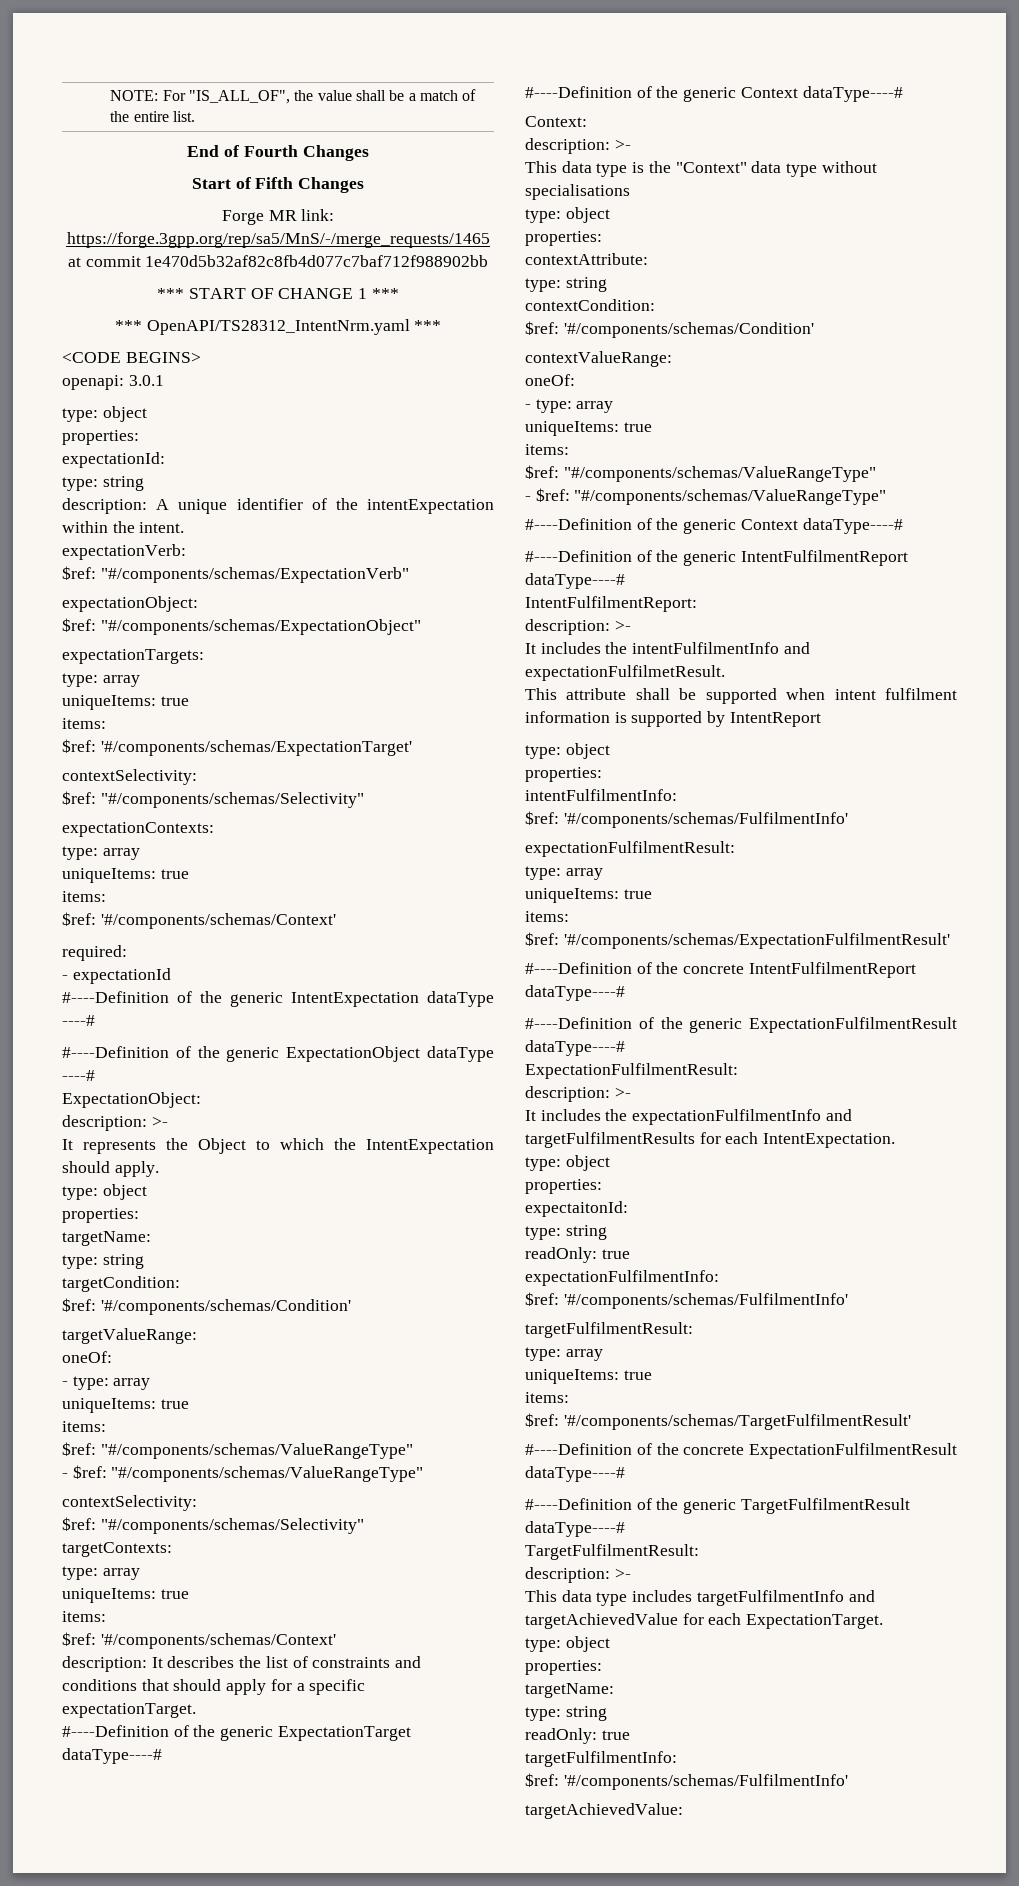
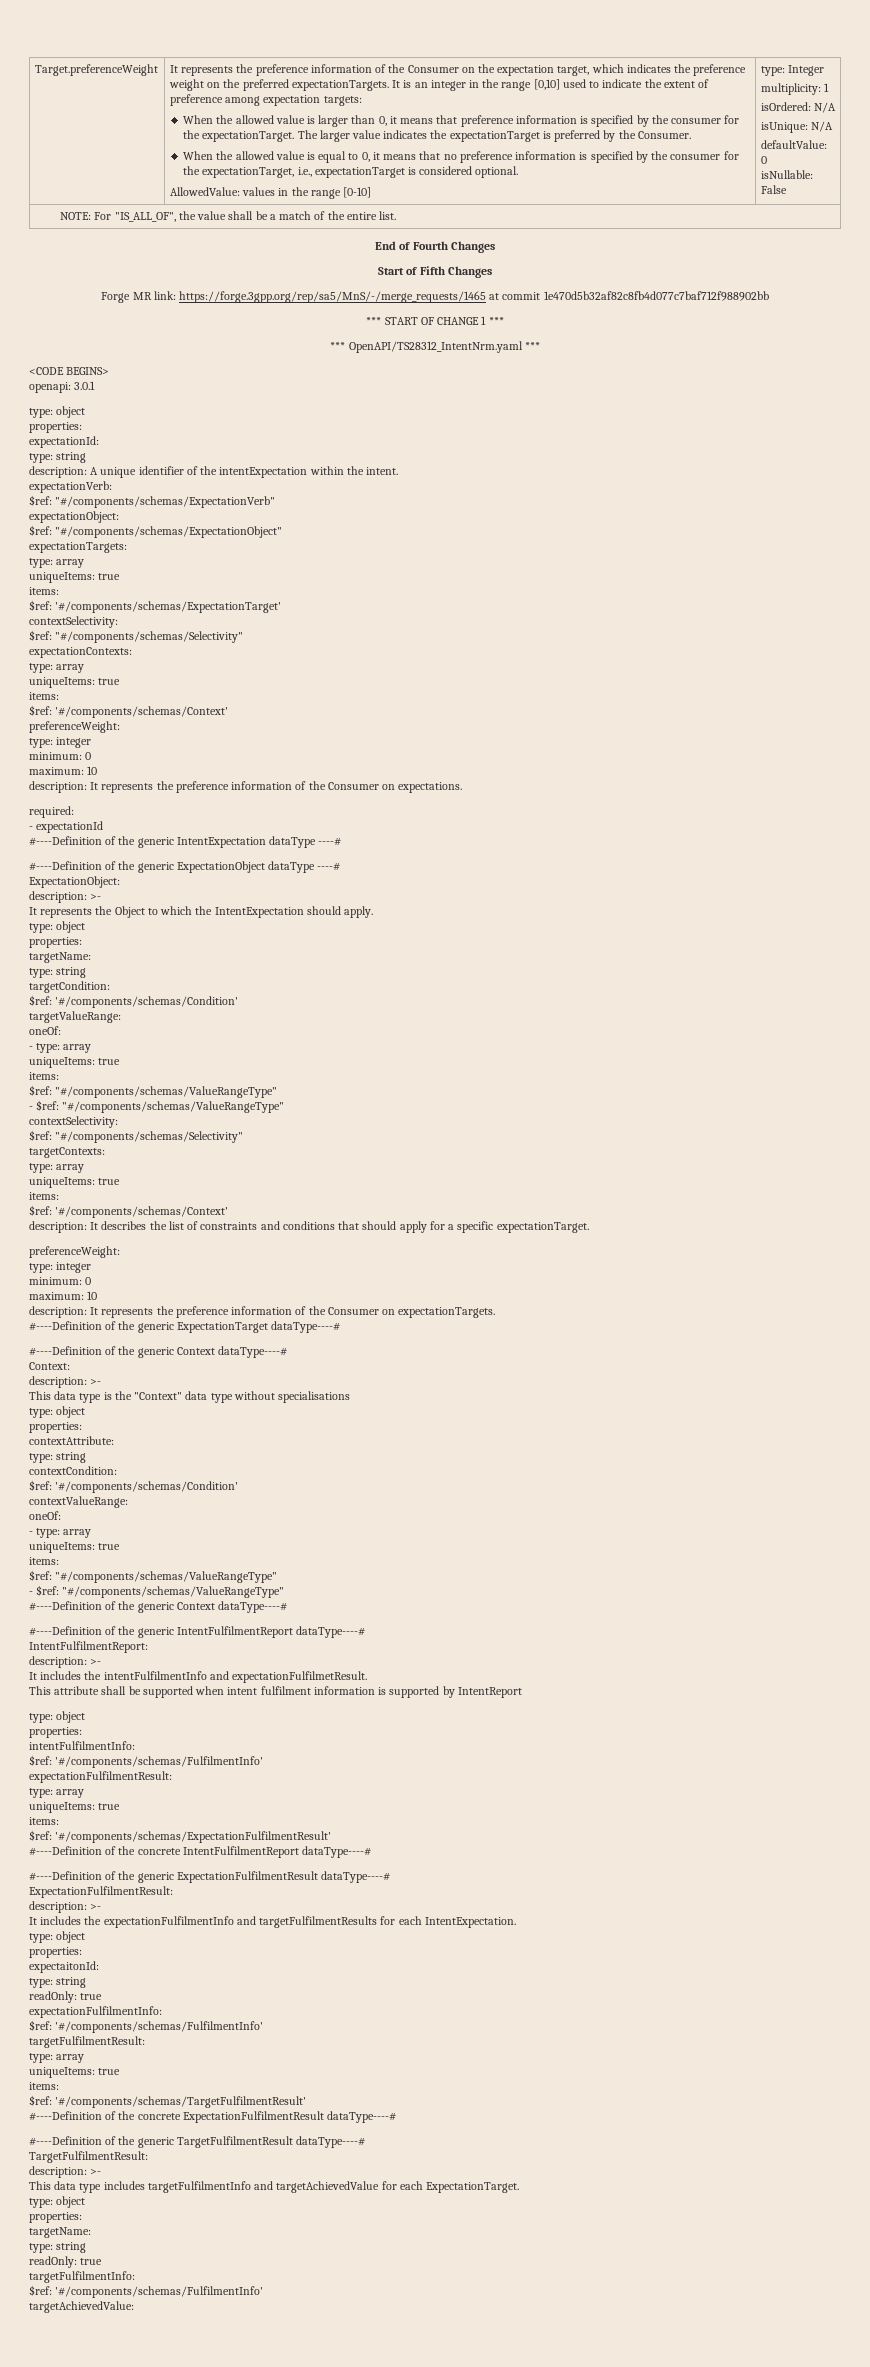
(110, 95) none -> [34,64,158,76] [169,64,747,76] [168,79,710,91] [169,94,362,106] [183,115,740,127] [183,130,691,142] [183,151,739,163] [183,166,519,178] [169,187,372,199] [760,65,825,76] [760,83,830,95] [760,102,837,113] [760,121,834,133] [760,140,827,149] [760,156,767,164] [760,170,813,179] [760,185,787,194] Target.preferenceWeight | It represents the preference information of the Consumer on the expectation target, which indicates the preference weight on the preferred expectationTargets. It is an integer in the range [0,10] used to indicate the extent of preference among expectation targets: // When the allowed value is larger than 0, it means that preference information is specified by the consumer for the expectationTarget. The larger value indicates the expectationTarget is preferred by the Consumer. // When the allowed value is equal to 0, it means that no preference information is specified by the consumer for the expectationTarget, i.e., expectationTarget is considered optional. // AllowedValue: values in the range [0-10] | type: Integer // multiplicity: 1 // isOrdered: N/A // isUnique: N/A // defaultValue: 0 // isNullable: False //
(336, 921) none -> [29,721,120,733] [29,737,92,748] [29,752,92,760] [29,766,98,775] [29,781,463,793] // preferenceWeight: // type: integer // minimum: 0 // maximum: 10 // description: It represents the preference information of the Consumer on expectations.
(196, 1710) none -> [29,1246,120,1258] [29,1262,92,1273] [29,1277,92,1285] [29,1291,98,1300] [29,1306,496,1318] // preferenceWeight: // type: integer // minimum: 0 // maximum: 10 // description: It represents the preference information of the Consumer on expectationTargets.

